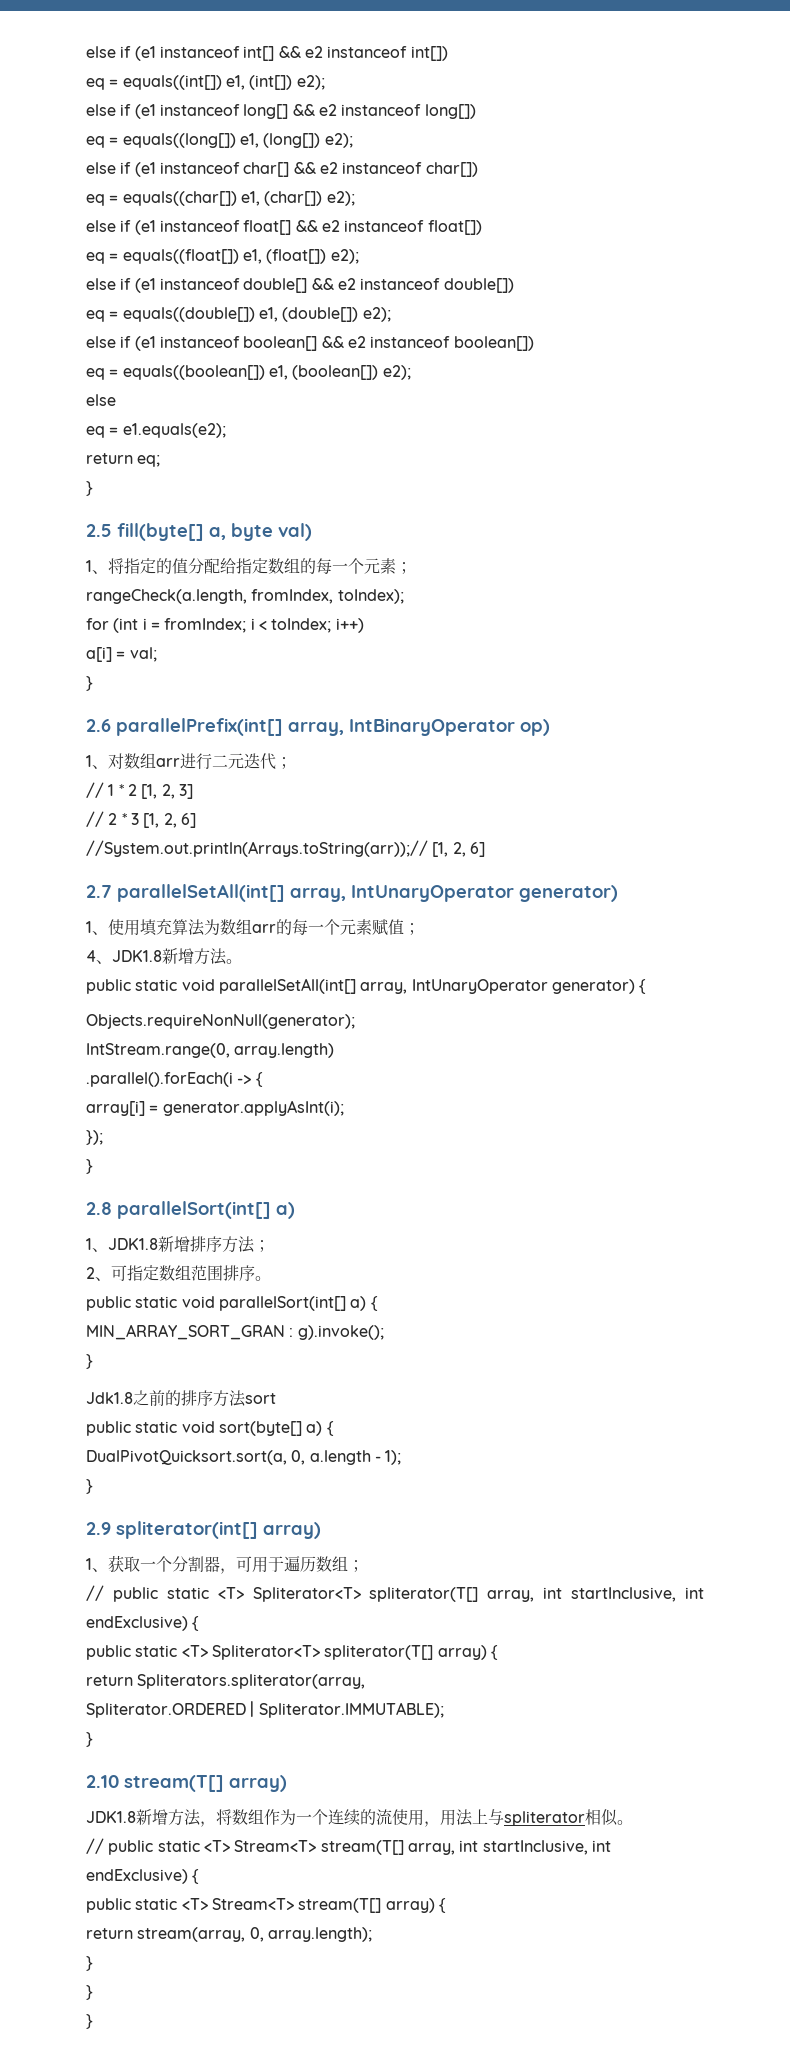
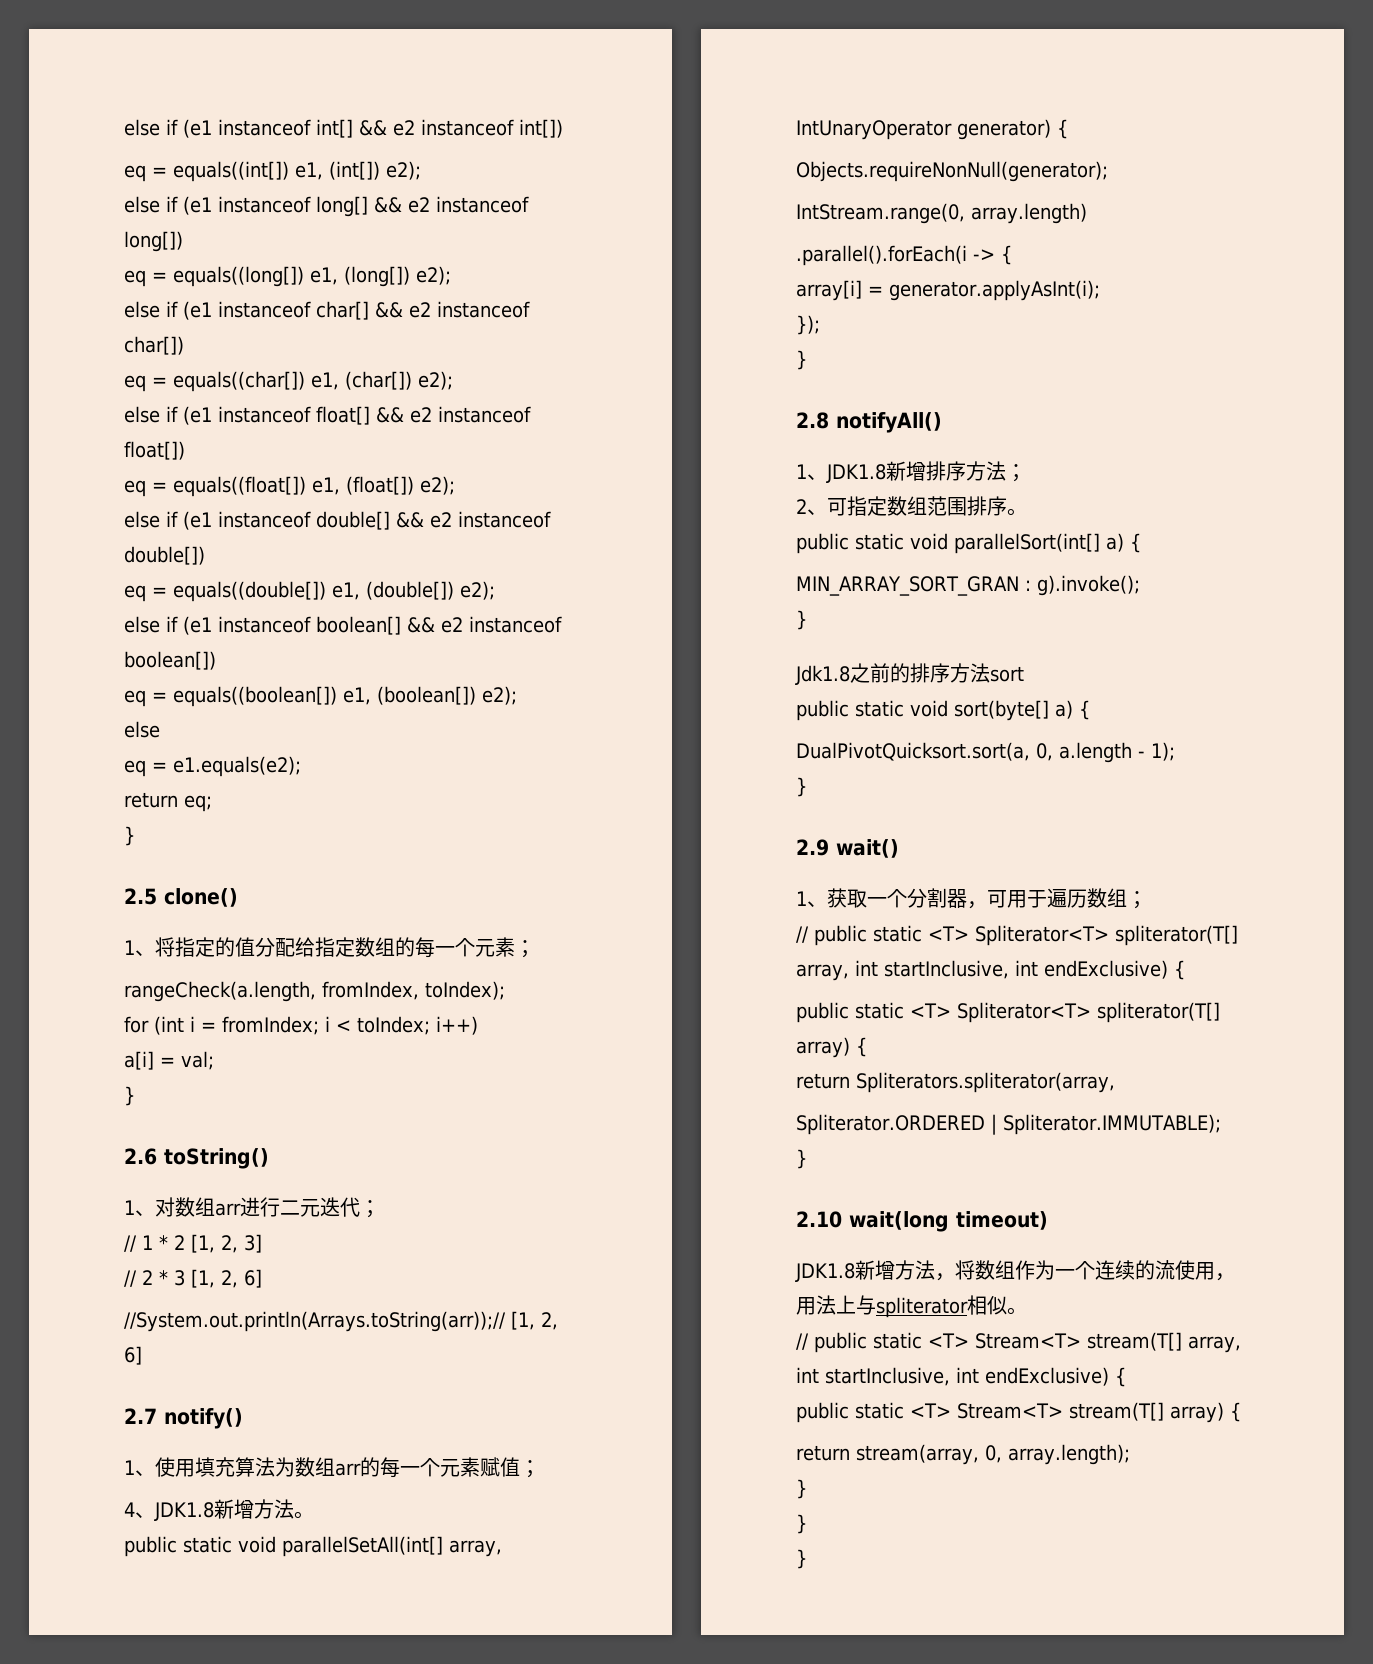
[117,523,312,541] fill(byte[] a, byte val) -> [164,888,238,907] clone()
[116,718,550,736] parallelPrefix(int[] array, IntBinaryOperator op) -> [164,1148,269,1169] toString()
[117,884,618,902] parallelSetAll(int[] array, IntUnaryOperator generator) -> [164,1408,243,1429] notify()
[117,1201,295,1219] parallelSort(int[] a) -> [836,412,942,433] notifyAll()
[116,1521,321,1539] spliterator(int[] array) -> [836,839,899,858] wait()
[124,1775,287,1792] stream(T[] array) -> [849,1211,1048,1232] wait(long timeout)

